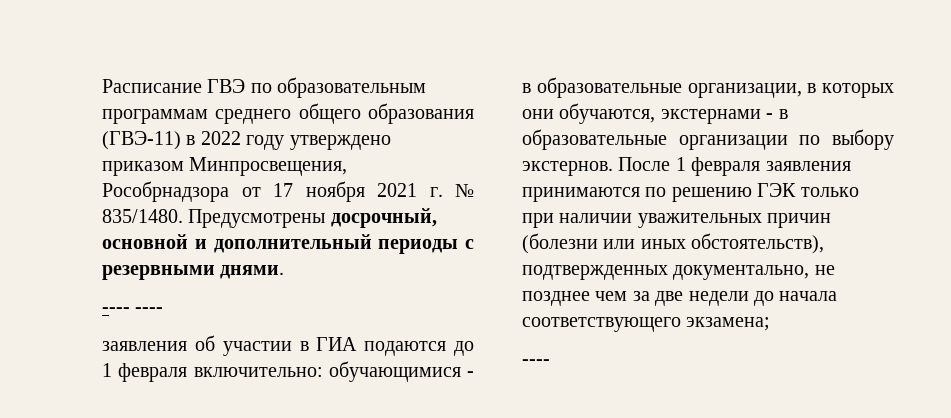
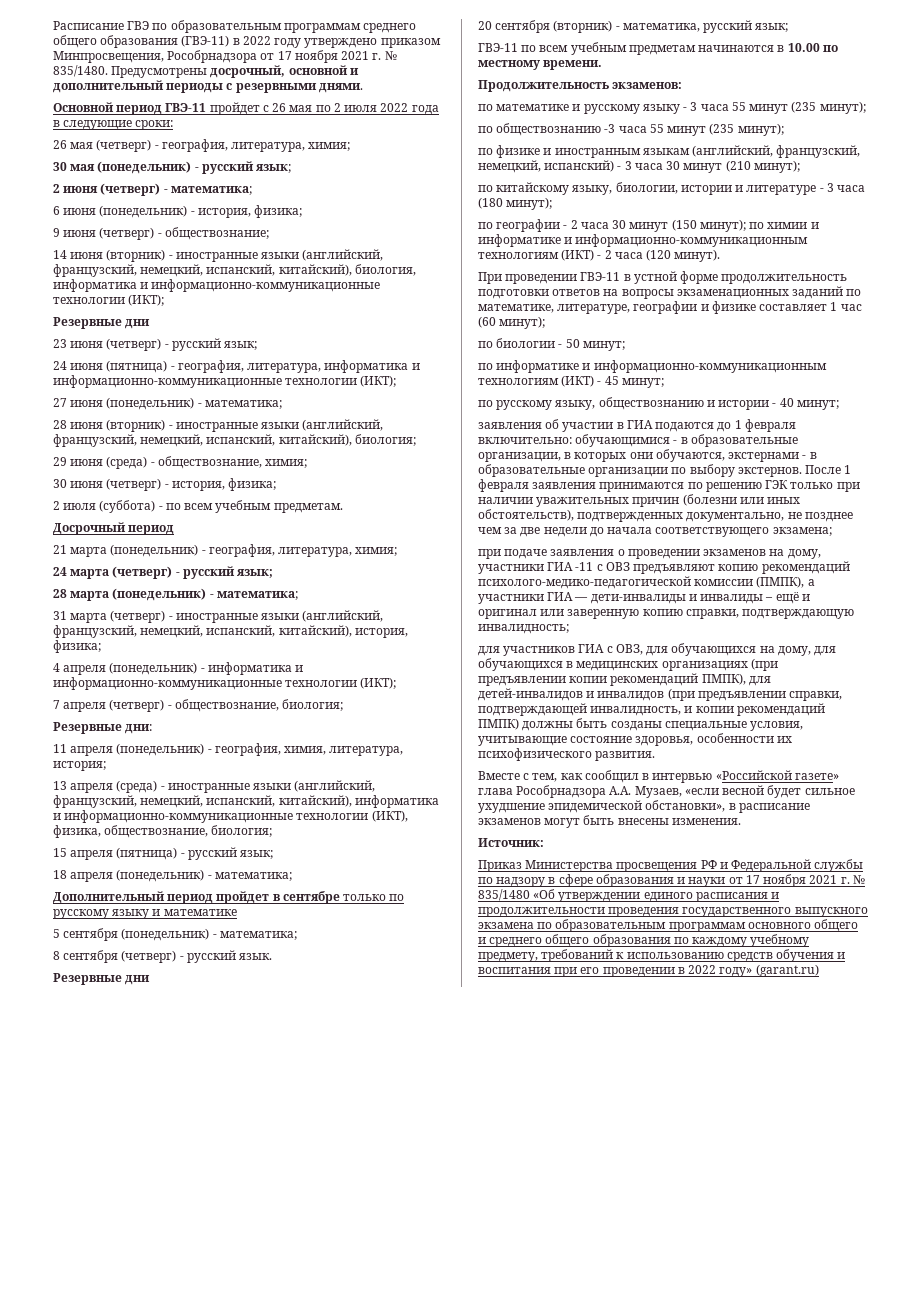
[102,307,164,313] ---- ---- -> [53,102,439,115] [53,120,174,130] [53,139,351,152] [53,161,292,174] [53,183,252,196] [53,205,303,218] [53,227,269,240] [53,249,384,262] [53,264,416,277] [53,279,381,292] [53,294,165,306] [53,317,151,329] [53,338,258,351] [53,360,420,373] [53,375,397,388] [53,397,282,410] [53,419,384,432] [53,434,416,447] [53,456,308,469] [53,478,277,491] [53,500,343,513] [53,522,175,535] [53,544,398,557] [53,566,274,579] [53,588,298,601] [53,610,384,623] [53,625,408,638] [53,640,101,653] [53,662,304,675] [53,677,397,690] [53,699,344,712] [53,722,153,734] [53,743,404,756] [53,761,106,771] [53,780,376,793] [53,795,439,808] [53,810,408,823] [53,825,273,838] [53,847,274,860] [53,869,292,882] [53,891,405,904] [53,909,237,919] [53,928,297,941] [53,950,273,963] [53,973,151,985] [478,20,789,33] [478,42,838,55] [478,60,603,70] [478,80,683,92] [478,101,866,114] [478,123,784,136] [478,145,861,158] [478,160,800,173] [478,182,866,195] [478,197,553,210] [478,219,819,232] [478,234,809,247] [478,249,721,262] [478,271,848,284] [478,286,862,299] [478,301,862,314] [478,316,546,329] [478,338,625,351] [478,360,827,373] [478,375,664,388] [478,397,839,410] Основной период ГВЭ-11 пройдет с 26 мая по 2 июля 2022 года в следующие сроки: // 26 мая (четверг) - география, литература, химия; // 30 мая (понедельник) - русский язык; // 2 июня (четверг) - математика; // 6 июня (понедельник) - история, физика; // 9 июня (четверг) - обществознание; // 14 июня (вторник) - иностранные языки (английский, французский, немецкий, испанский, китайский), биология, информатика и информационно-коммуникационные технологии (ИКТ); // Резервные дни // 23 июня (четверг) - русский язык; // 24 июня (пятница) - география, литература, информатика и информационно-коммуникационные технологии (ИКТ); // 27 июня (понедельник) - математика; // 28 июня (вторник) - иностранные языки (английский, французский, немецкий, испанский, китайский), биология; // 29 июня (среда) - обществознание, химия; // 30 июня (четверг) - история, физика; // 2 июля (суббота) - по всем учебным предметам. // Досрочный период // 21 марта (понедельник) - география, литература, химия; // 24 марта (четверг) - русский язык; // 28 марта (понедельник) - математика; // 31 марта (четверг) - иностранные языки (английский, французский, немецкий, испанский, китайский), история, физика; // 4 апреля (понедельник) - информатика и информационно-коммуникационные технологии (ИКТ); // 7 апреля (четверг) - обществознание, биология; // Резервные дни: // 11 апреля (понедельник) - география, химия, литература, история; // 13 апреля (среда) - иностранные языки (английский, французский, немецкий, испанский, китайский), информатика и информационно-коммуникационные технологии (ИКТ), физика, обществознание, биология; // 15 апреля (пятница) - русский язык; // 18 апреля (понедельник) - математика; // Дополнительный период пройдет в сентябре только по русскому языку и математике // 5 сентября (понедельник) - математика; // 8 сентября (четверг) - русский язык. // Резервные дни // 20 сентября (вторник) - математика, русский язык; // ГВЭ-11 по всем учебным предметам начинаются в 10.00 по местному времени. // Продолжительность экзаменов: // по математике и русскому языку - 3 часа 55 минут (235 минут); // по обществознанию -3 часа 55 минут (235 минут); // по физике и иностранным языкам (английский, французский, немецкий, испанский) - 3 часа 30 минут (210 минут); // по китайскому языку, биологии, истории и литературе - 3 часа (180 минут); // по географии - 2 часа 30 минут (150 минут); по химии и информатике и информационно-коммуникационным технологиям (ИКТ) - 2 часа (120 минут). // При проведении ГВЭ-11 в устной форме продолжительность подготовки ответов на вопросы экзаменационных заданий по математике, литературе, географии и физике составляет 1 час (60 минут); // по биологии - 50 минут; // по информатике и информационно-коммуникационным технологиям (ИКТ) - 45 минут; // по русскому языку, обществознанию и истории - 40 минут;
[522,359,550,365] ---- -> [478,549,821,559] [478,561,850,574] [478,576,815,589] [478,592,810,604] [478,609,855,619] [478,624,569,634] [478,643,837,656] [478,658,778,671] [478,673,771,686] [478,688,843,701] [478,703,825,716] [478,718,804,731] [478,733,792,746] [478,748,656,761] [478,770,839,783] [478,785,855,798] [478,800,810,813] [478,815,741,828] [478,838,544,847] [478,859,864,872] [478,874,865,887] [478,889,780,902] [478,907,868,917] [478,919,859,932] [478,934,810,947] [478,949,846,962] [478,964,819,977] при подаче заявления о проведении экзаменов на дому, участники ГИА -11 с ОВЗ предъявляют копию рекомендаций психолого-медико-педагогической комиссии (ПМПК), а участники ГИА — дети-инвалиды и инвалиды – ещё и оригинал или заверенную копию справки, подтверждающую инвалидность; // для участников ГИА с ОВЗ, для обучающихся на дому, для обучающихся в медицинских организациях (при предъявлении копии рекомендаций ПМПК), для детей-инвалидов и инвалидов (при предъявлении справки, подтверждающей инвалидность, и копии рекомендаций ПМПК) должны быть созданы специальные условия, учитывающие состояние здоровья, особенности их психофизического развития. // Вместе с тем, как сообщил в интервью «Российской газете» глава Рособрнадзора А.А. Музаев, «если весной будет сильное ухудшение эпидемической обстановки», в расписание экзаменов могут быть внесены изменения. // Источник: // Приказ Министерства просвещения РФ и Федеральной службы по надзору в сфере образования и науки от 17 ноября 2021 г. № 835/1480 «Об утверждении единого расписания и продолжительности проведения государственного выпускного экзамена по образовательным программам основного общего и среднего общего образования по каждому учебному предмету, требований к использованию средств обучения и воспитания при его проведении в 2022 году» (garant.ru)

